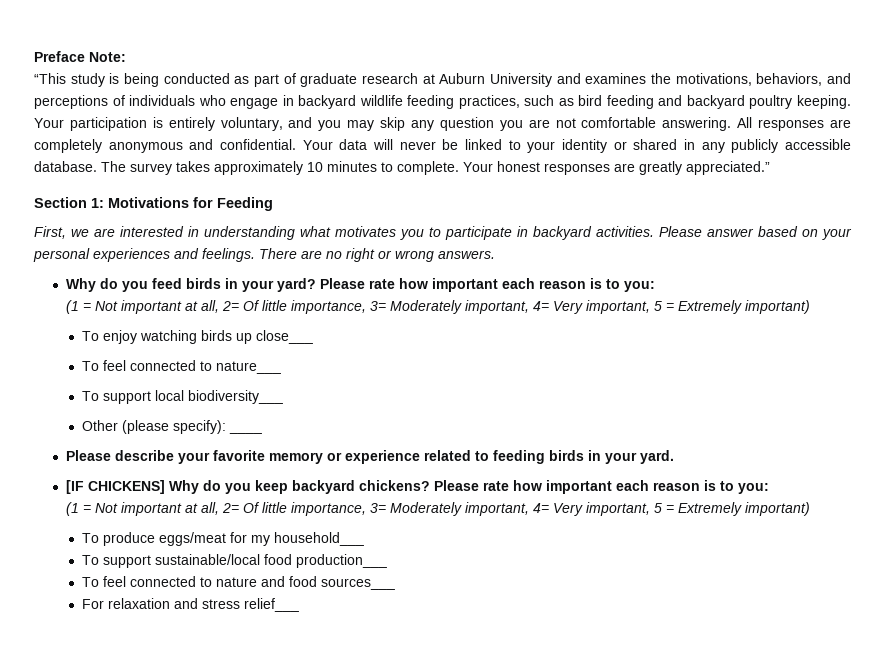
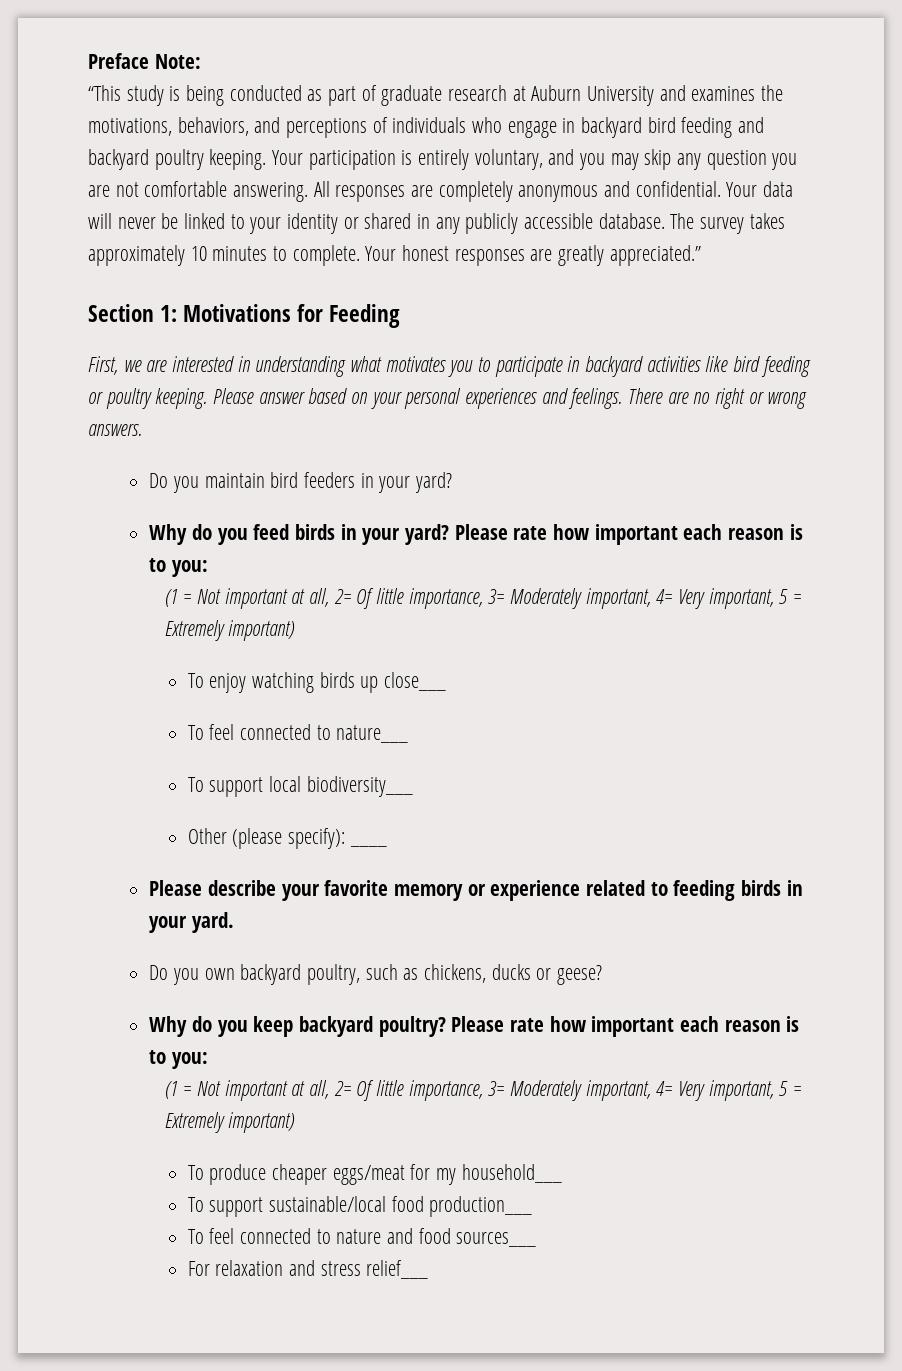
[359,95,574,109] wildlife feeding practices, such as -> (643, 127) none
[596,226,654,237] activities. -> [646,356,811,377] [88,388,208,409] activities like bird feeding or poultry keeping.
(495, 254) none -> [149,472,453,493] // Do you maintain bird feeders in your yard?
[65,480,165,494] [IF CHICKENS] -> [149,964,603,985] Do you own backyard poultry, such as chickens, ducks or geese? //
[358,480,430,491] chickens? -> [378,1016,446,1037] poultry?
(155, 539) none -> [271,1164,327,1185] cheaper

